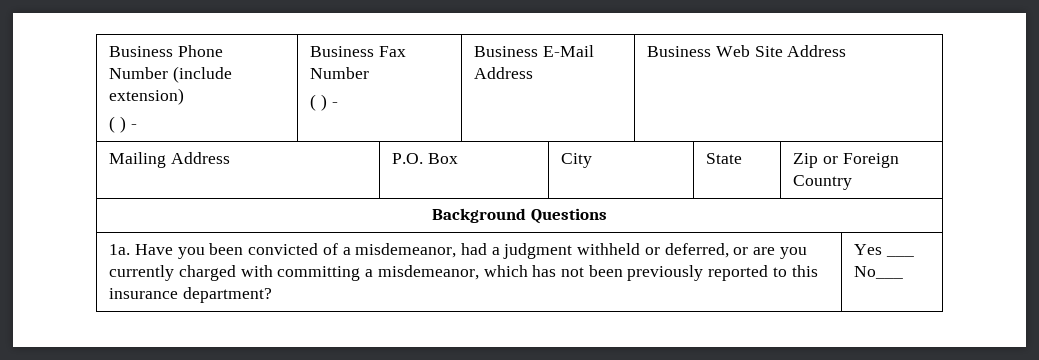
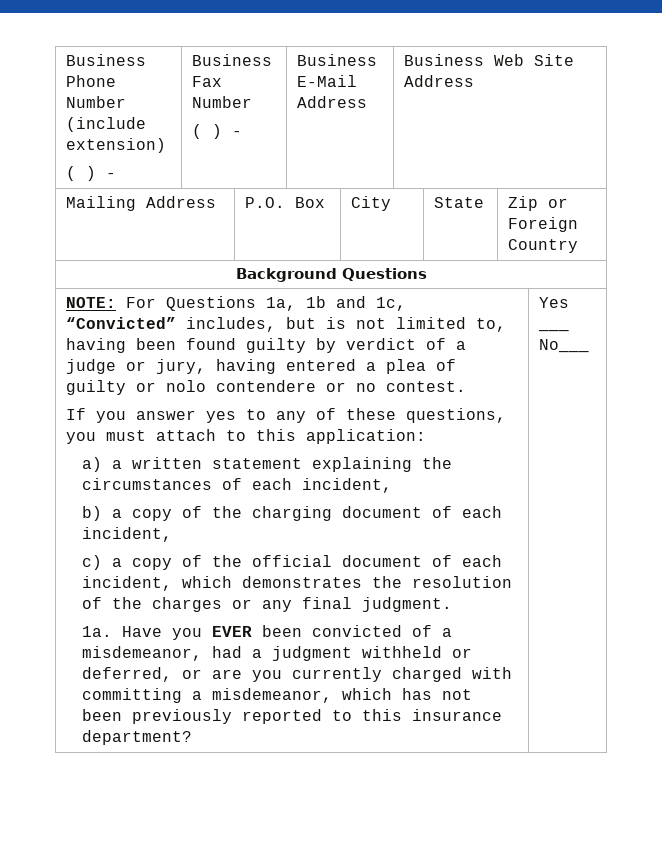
(607, 216) none -> [65,296,406,311] [65,317,506,332] [65,338,466,353] [65,359,456,374] [65,380,466,395] [65,408,506,423] [65,429,426,444] [81,457,452,472] [81,478,392,493] [81,506,502,521] [81,527,172,542] [81,555,502,570] [81,576,512,591] [81,597,452,612] NOTE: For Questions 1a, 1b and 1c, “Convicted” includes, but is not limited to, having been found guilty by verdict of a judge or jury, having entered a plea of guilty or nolo contendere or no contest. // If you answer yes to any of these questions, you must attach to this application: // a) a written statement explaining the circumstances of each incident, // b) a copy of the charging document of each incident, // c) a copy of the official document of each incident, which demonstrates the resolution of the charges or any final judgment. //
(205, 253) none -> [211,626,252,637] EVER

